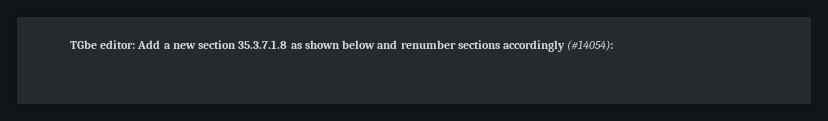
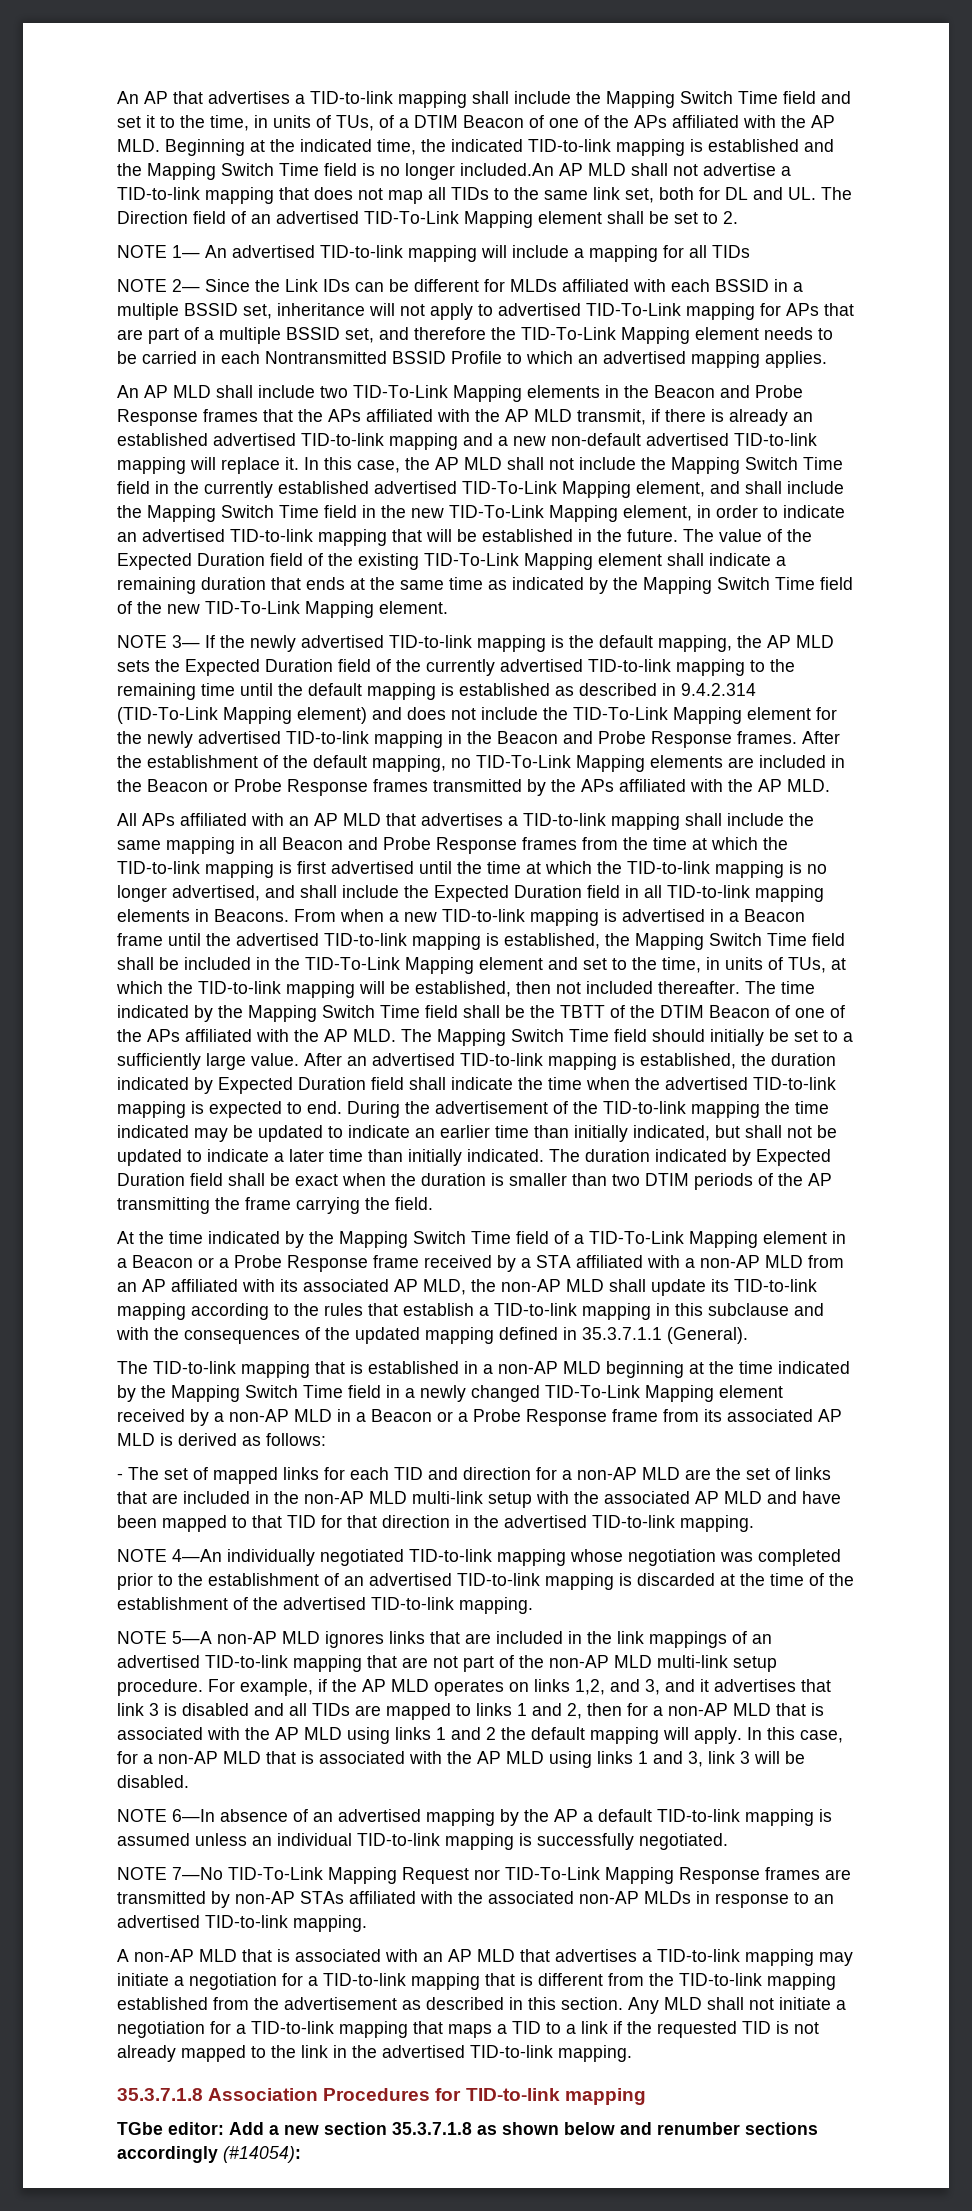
(70, 44) none -> [117,91,851,108] [117,115,835,131] [117,139,834,156] [117,163,791,180] [117,187,852,204] [117,211,738,228] [117,245,750,262] [117,279,803,292] [117,303,854,320] [117,327,833,344] [117,351,827,368] [117,385,803,402] [117,409,813,426] [117,433,817,450] [117,457,843,474] [117,481,844,498] [117,505,845,522] [117,529,812,546] [117,553,786,570] [117,577,853,594] [117,601,448,618] [117,635,834,652] [117,659,795,676] [117,683,756,700] [117,707,837,724] [117,731,840,748] [117,755,845,772] [117,779,830,796] [117,813,814,830] [117,837,788,854] [117,861,827,878] [117,885,824,902] [117,909,805,926] [117,933,845,950] [117,957,846,974] [116,981,815,998] [117,1005,845,1022] [117,1029,853,1046] [117,1053,836,1070] [117,1077,836,1094] [117,1101,829,1118] [117,1125,837,1142] [117,1149,831,1166] [117,1173,832,1190] [117,1197,433,1214] [117,1231,846,1248] [117,1255,844,1272] [117,1279,817,1296] [117,1303,824,1320] [116,1327,748,1344] [117,1361,850,1378] [117,1385,783,1402] [117,1409,842,1426] [117,1433,326,1446] [117,1467,831,1484] [117,1491,841,1508] [117,1515,754,1532] [117,1549,841,1566] [117,1573,854,1590] [117,1597,533,1614] [117,1631,772,1648] [117,1655,777,1672] [117,1679,831,1696] [117,1703,824,1720] [117,1727,843,1744] [117,1751,805,1768] [117,1775,189,1788] [117,1809,832,1826] [117,1833,728,1850] [117,1867,851,1884] [117,1891,834,1908] [117,1915,367,1932] [117,1949,853,1966] [117,1973,836,1990] [117,1997,846,2014] [117,2021,819,2038] [117,2045,632,2062] [117,2088,646,2105] An AP that advertises a TID-to-link mapping shall include the Mapping Switch Time field and set it to the time, in units of TUs, of a DTIM Beacon of one of the APs affiliated with the AP MLD. Beginning at the indicated time, the indicated TID-to-link mapping is established and the Mapping Switch Time field is no longer included.An AP MLD shall not advertise a TID-to-link mapping that does not map all TIDs to the same link set, both for DL and UL. The Direction field of an advertised TID-To-Link Mapping element shall be set to 2. // NOTE 1— An advertised TID-to-link mapping will include a mapping for all TIDs // NOTE 2— Since the Link IDs can be different for MLDs affiliated with each BSSID in a multiple BSSID set, inheritance will not apply to advertised TID-To-Link mapping for APs that are part of a multiple BSSID set, and therefore the TID-To-Link Mapping element needs to be carried in each Nontransmitted BSSID Profile to which an advertised mapping applies. // An AP MLD shall include two TID-To-Link Mapping elements in the Beacon and Probe Response frames that the APs affiliated with the AP MLD transmit, if there is already an established advertised TID-to-link mapping and a new non-default advertised TID-to-link mapping will replace it. In this case, the AP MLD shall not include the Mapping Switch Time field in the currently established advertised TID-To-Link Mapping element, and shall include the Mapping Switch Time field in the new TID-To-Link Mapping element, in order to indicate an advertised TID-to-link mapping that will be established in the future. The value of the Expected Duration field of the existing TID-To-Link Mapping element shall indicate a remaining duration that ends at the same time as indicated by the Mapping Switch Time field of the new TID-To-Link Mapping element. // NOTE 3— If the newly advertised TID-to-link mapping is the default mapping, the AP MLD sets the Expected Duration field of the currently advertised TID-to-link mapping to the remaining time until the default mapping is established as described in 9.4.2.314 (TID-To-Link Mapping element) and does not include the TID-To-Link Mapping element for the newly advertised TID-to-link mapping in the Beacon and Probe Response frames. After the establishment of the default mapping, no TID-To-Link Mapping elements are included in the Beacon or Probe Response frames transmitted by the APs affiliated with the AP MLD. // All APs affiliated with an AP MLD that advertises a TID-to-link mapping shall include the same mapping in all Beacon and Probe Response frames from the time at which the TID-to-link mapping is first advertised until the time at which the TID-to-link mapping is no longer advertised, and shall include the Expected Duration field in all TID-to-link mapping elements in Beacons. From when a new TID-to-link mapping is advertised in a Beacon frame until the advertised TID-to-link mapping is established, the Mapping Switch Time field shall be included in the TID-To-Link Mapping element and set to the time, in units of TUs, at which the TID-to-link mapping will be established, then not included thereafter. The time indicated by the Mapping Switch Time field shall be the TBTT of the DTIM Beacon of one of the APs affiliated with the AP MLD. The Mapping Switch Time field should initially be set to a sufficiently large value. After an advertised TID-to-link mapping is established, the duration indicated by Expected Duration field shall indicate the time when the advertised TID-to-link mapping is expected to end. During the advertisement of the TID-to-link mapping the time indicated may be updated to indicate an earlier time than initially indicated, but shall not be updated to indicate a later time than initially indicated. The duration indicated by Expected Duration field shall be exact when the duration is smaller than two DTIM periods of the AP transmitting the frame carrying the field. // At the time indicated by the Mapping Switch Time field of a TID-To-Link Mapping element in a Beacon or a Probe Response frame received by a STA affiliated with a non-AP MLD from an AP affiliated with its associated AP MLD, the non-AP MLD shall update its TID-to-link mapping according to the rules that establish a TID-to-link mapping in this subclause and with the consequences of the updated mapping defined in 35.3.7.1.1 (General). // The TID-to-link mapping that is established in a non-AP MLD beginning at the time indicated by the Mapping Switch Time field in a newly changed TID-To-Link Mapping element received by a non-AP MLD in a Beacon or a Probe Response frame from its associated AP MLD is derived as follows: // - The set of mapped links for each TID and direction for a non-AP MLD are the set of links that are included in the non-AP MLD multi-link setup with the associated AP MLD and have been mapped to that TID for that direction in the advertised TID-to-link mapping. // NOTE 4—An individually negotiated TID-to-link mapping whose negotiation was completed prior to the establishment of an advertised TID-to-link mapping is discarded at the time of the establishment of the advertised TID-to-link mapping. // NOTE 5—A non-AP MLD ignores links that are included in the link mappings of an advertised TID-to-link mapping that are not part of the non-AP MLD multi-link setup procedure. For example, if the AP MLD operates on links 1,2, and 3, and it advertises that link 3 is disabled and all TIDs are mapped to links 1 and 2, then for a non-AP MLD that is associated with the AP MLD using links 1 and 2 the default mapping will apply. In this case, for a non-AP MLD that is associated with the AP MLD using links 1 and 3, link 3 will be disabled. // NOTE 6—In absence of an advertised mapping by the AP a default TID-to-link mapping is assumed unless an individual TID-to-link mapping is successfully negotiated. // NOTE 7—No TID-To-Link Mapping Request nor TID-To-Link Mapping Response frames are transmitted by non-AP STAs affiliated with the associated non-AP MLDs in response to an advertised TID-to-link mapping. // A non-AP MLD that is associated with an AP MLD that advertises a TID-to-link mapping may initiate a negotiation for a TID-to-link mapping that is different from the TID-to-link mapping established from the advertisement as described in this section. Any MLD shall not initiate a negotiation for a TID-to-link mapping that maps a TID to a link if the requested TID is not already mapped to the link in the advertised TID-to-link mapping. // 35.3.7.1.8 Association Procedures for TID-to-link mapping //

